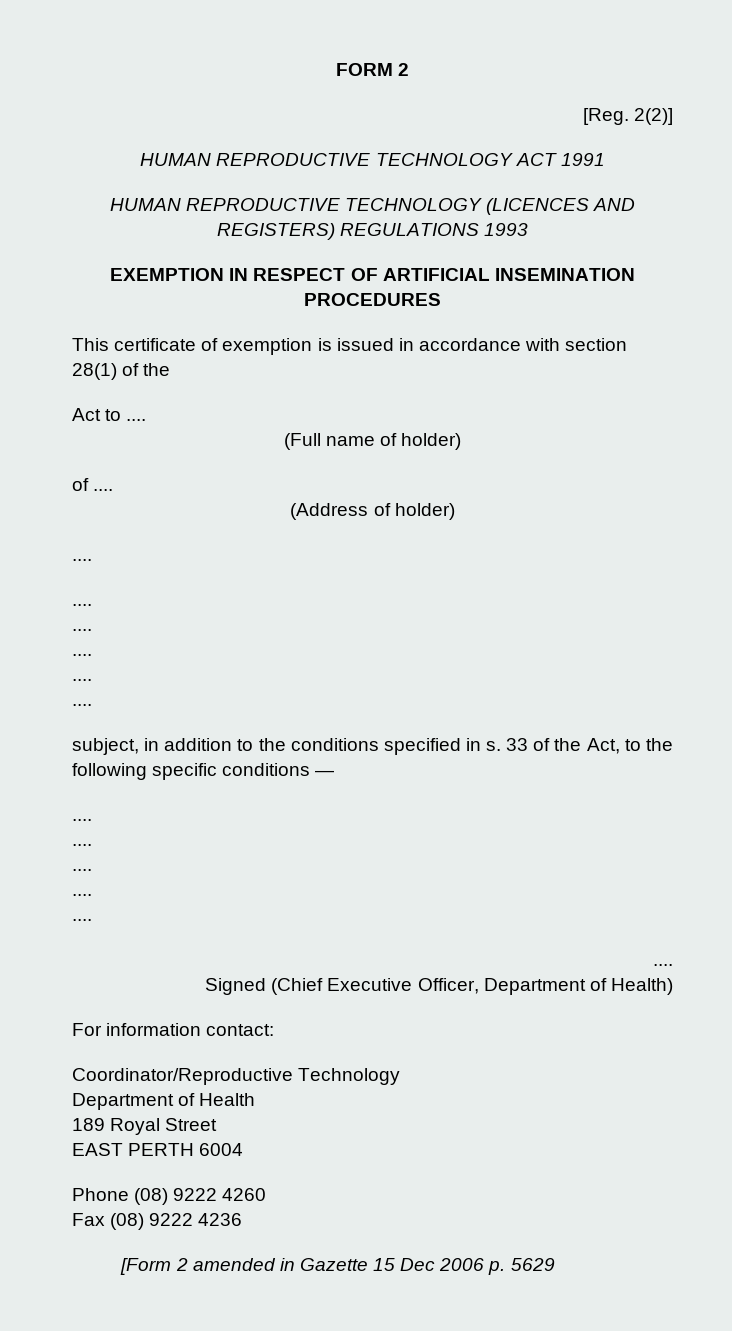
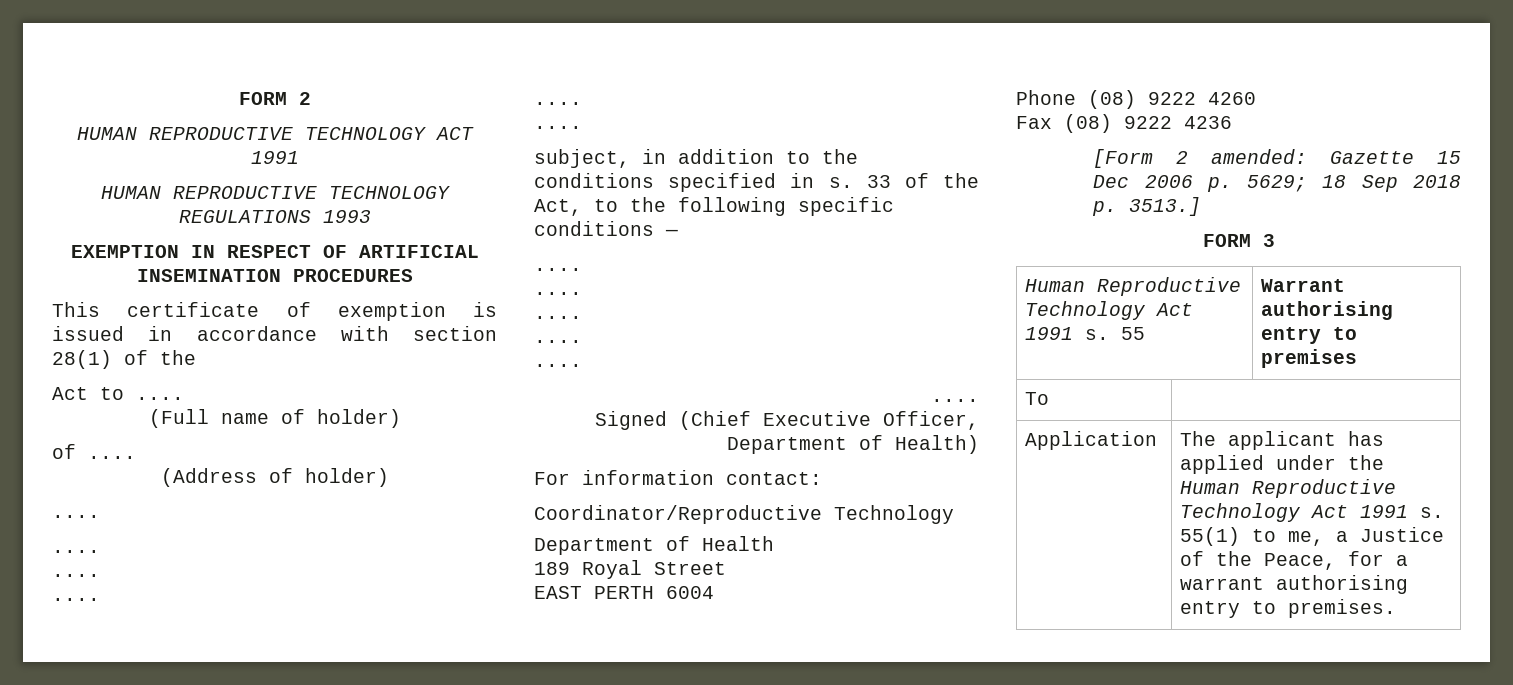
[582,108,673,125] // [Reg. 2(2)] -> (311, 98) none
[486,198,636,215] [216,223,335,240] (LICENCES AND REGISTERS) -> (450, 192) none
[192,1258,295,1271] amended in -> [1211,149,1308,164] amended:
[510,1258,555,1271] 5629 -> [1247,175,1461,192] [1092,197,1202,216] [1202,234,1275,247] [1024,277,1241,296] [1024,301,1193,320] [1024,327,1145,340] [1260,279,1345,292] [1260,301,1393,320] [1260,327,1357,344] [1260,349,1357,368] [1024,392,1049,405] [1024,431,1157,450] [1179,431,1384,450] [1179,455,1384,474] [1179,479,1396,498] [1179,503,1444,522] [1179,527,1444,546] [1179,551,1408,570] [1179,575,1408,594] [1179,599,1396,618] 5629; 18 Sep 2018 p. 3513.] // FORM 3 // Human Reproductive Technology Act 1991 s. 55 | Warrant authorising entry to premises // To | // Application | The applicant has applied under the Human Reproductive Technology Act 1991 s. 55(1) to me, a Justice of the Peace, for a warrant authorising entry to premises.

